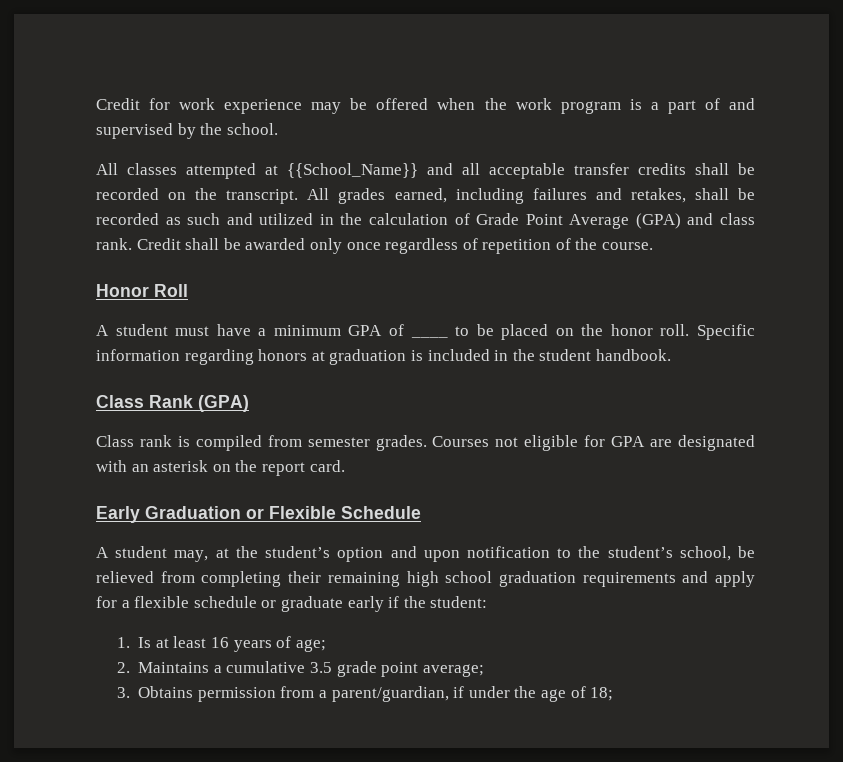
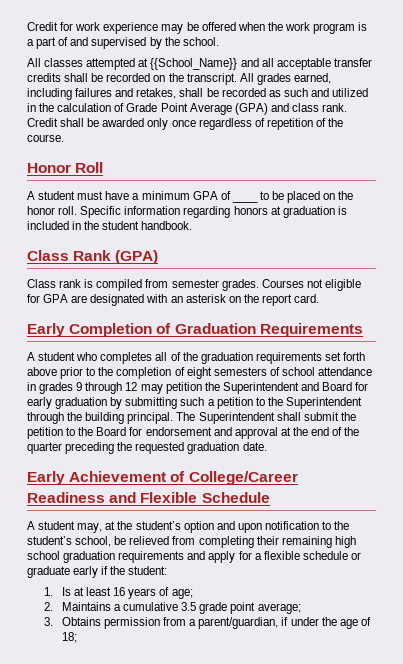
[145,506,264,519] Graduation or -> [69,323,363,337] [27,352,366,364] [27,367,373,379] [27,382,369,394] [27,397,362,409] [27,412,356,424] [27,427,360,439] [27,442,267,454] [27,471,298,485] [27,492,137,503] Completion of Graduation Requirements // A student who completes all of the graduation requirements set forth above prior to the completion of eight semesters of school attendance in grades 9 through 12 may petition the Superintendent and Board for early graduation by submitting such a petition to the Superintendent through the building principal. The Superintendent shall submit the petition to the Board for endorsement and approval at the end of the quarter preceding the requested graduation date. // Early Achievement of College/Career Readiness and

